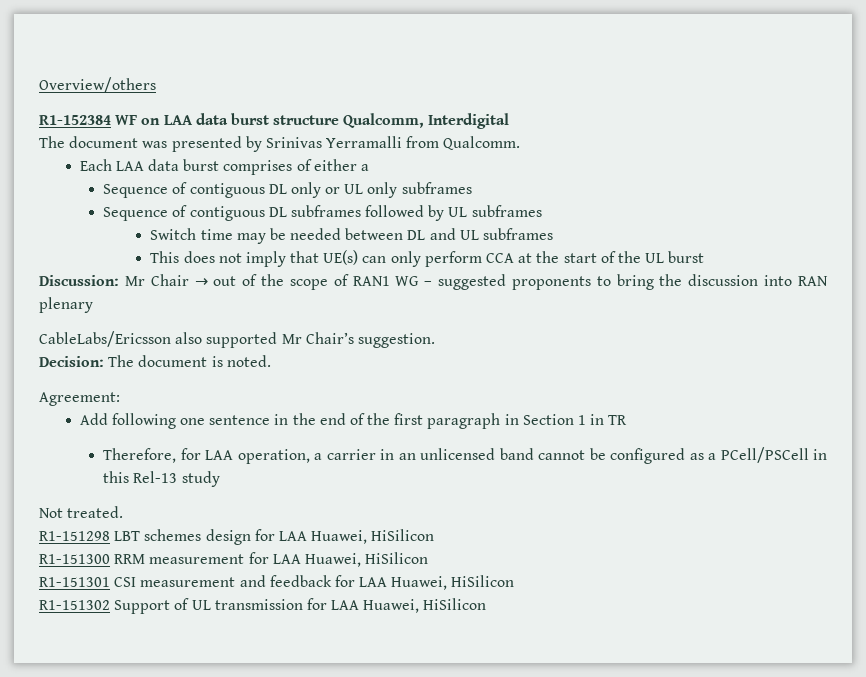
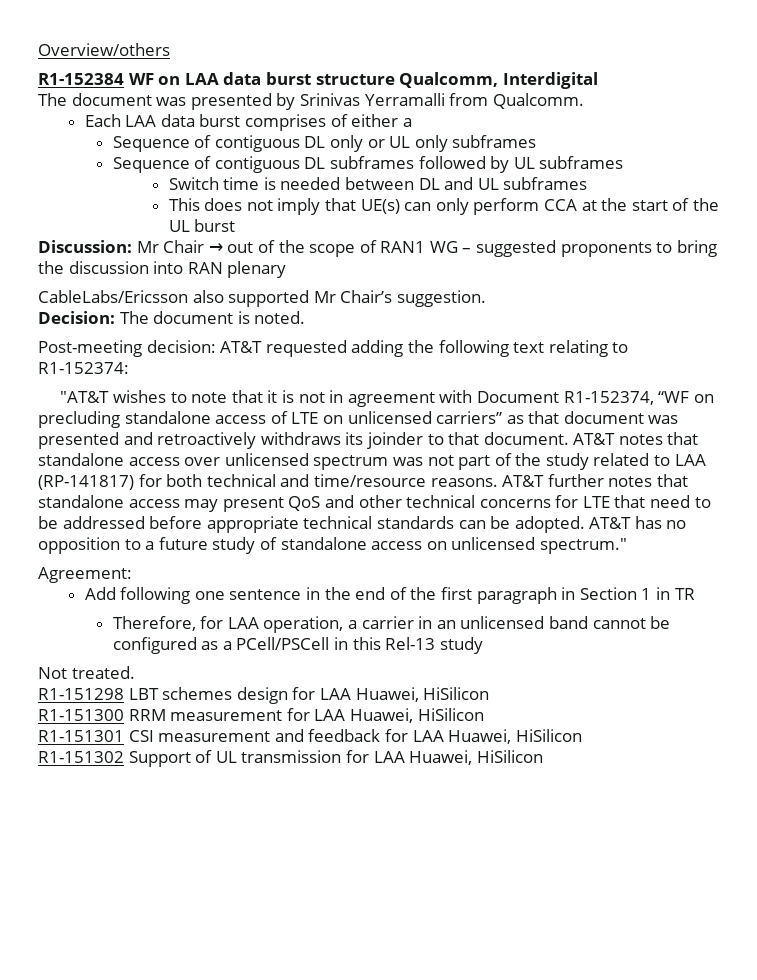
[236,228,286,244] may be -> [263,177,276,190] is
(271, 361) none -> [38,340,629,357] [38,362,129,374] [60,390,714,407] [38,411,679,428] [38,432,699,449] [38,453,706,470] [38,474,688,490] [38,495,711,512] [38,516,687,533] [38,537,627,554] // Post-meeting decision: AT&T requested adding the following text relating to R1-152374: // "AT&T wishes to note that it is not in agreement with Document R1-152374, “WF on precluding standalone access of LTE on unlicensed carriers” as that document was presented and retroactively withdraws its joinder to that document. AT&T notes that standalone access over unlicensed spectrum was not part of the study related to LAA (RP-141817) for both technical and time/resource reasons. AT&T further notes that standalone access may present QoS and other technical concerns for LTE that need to be addressed before appropriate technical standards can be adopted. AT&T has no opposition to a future study of standalone access on unlicensed spectrum."

